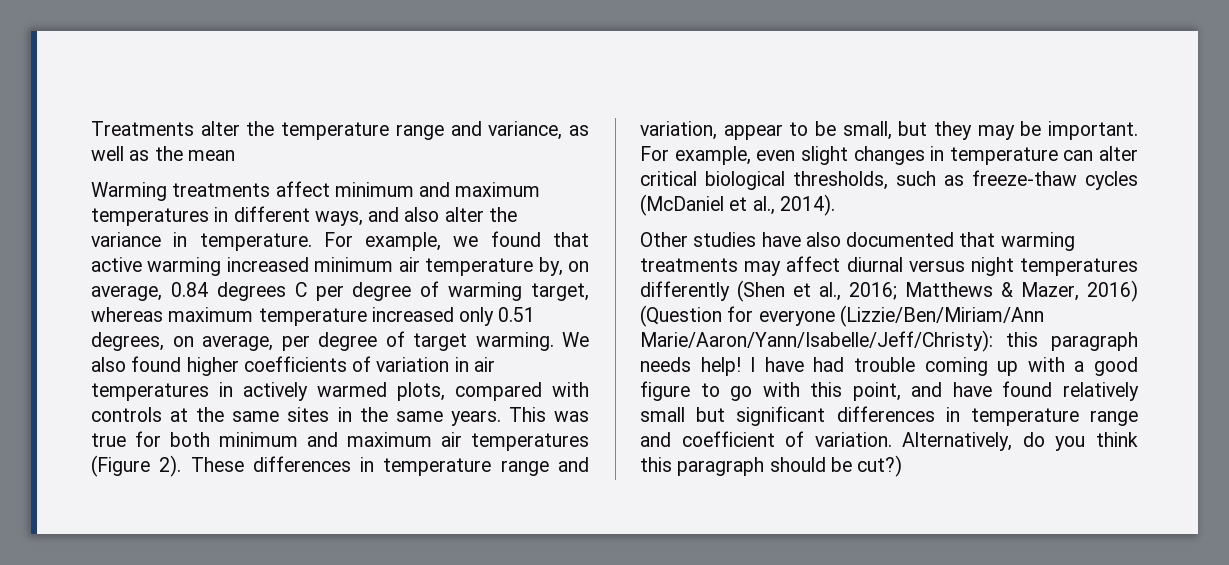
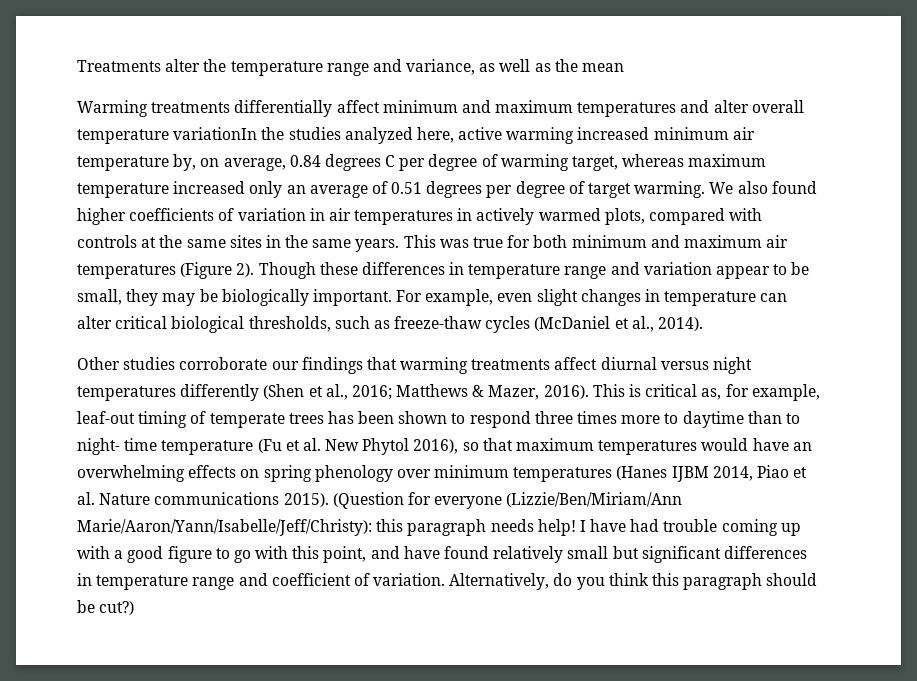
(271, 190) none -> [234,100,333,117] differentially
[214,206,517,226] [91,231,589,251] in different ways, and also alter the variance in temperature. For example, we found that -> [680,100,804,113] [77,127,454,144] and alter overall temperature variationIn the studies analyzed here,
[498,307,536,322] [91,332,273,351] 0.51 degrees, on average, -> [286,181,483,198] an average of 0.51 degrees
[190,456,589,476] [640,121,717,140] These differences in temperature range and variation, -> [258,262,712,279] Though these differences in temperature range and variation
[898,121,928,136] but -> (122, 297) none
(1042, 128) none -> [221,289,309,306] biologically
[761,232,955,247] have also documented -> [179,357,363,374] corroborate our findings
[744,261,782,276] may -> (551, 364) none
[1087,280,1138,302] 2016) -> [543,384,820,401] [77,411,800,428] [77,438,812,455] [77,465,808,482] [77,492,329,507] 2016). This is critical as, for example, leaf-out timing of temperate trees has been shown to respond three times more to daytime than to night- time temperature (Fu et al. New Phytol 2016), so that maximum temperatures would have an overwhelming effects on spring phenology over minimum temperatures (Hanes IJBM 2014, Piao et al. Nature communications 2015).

